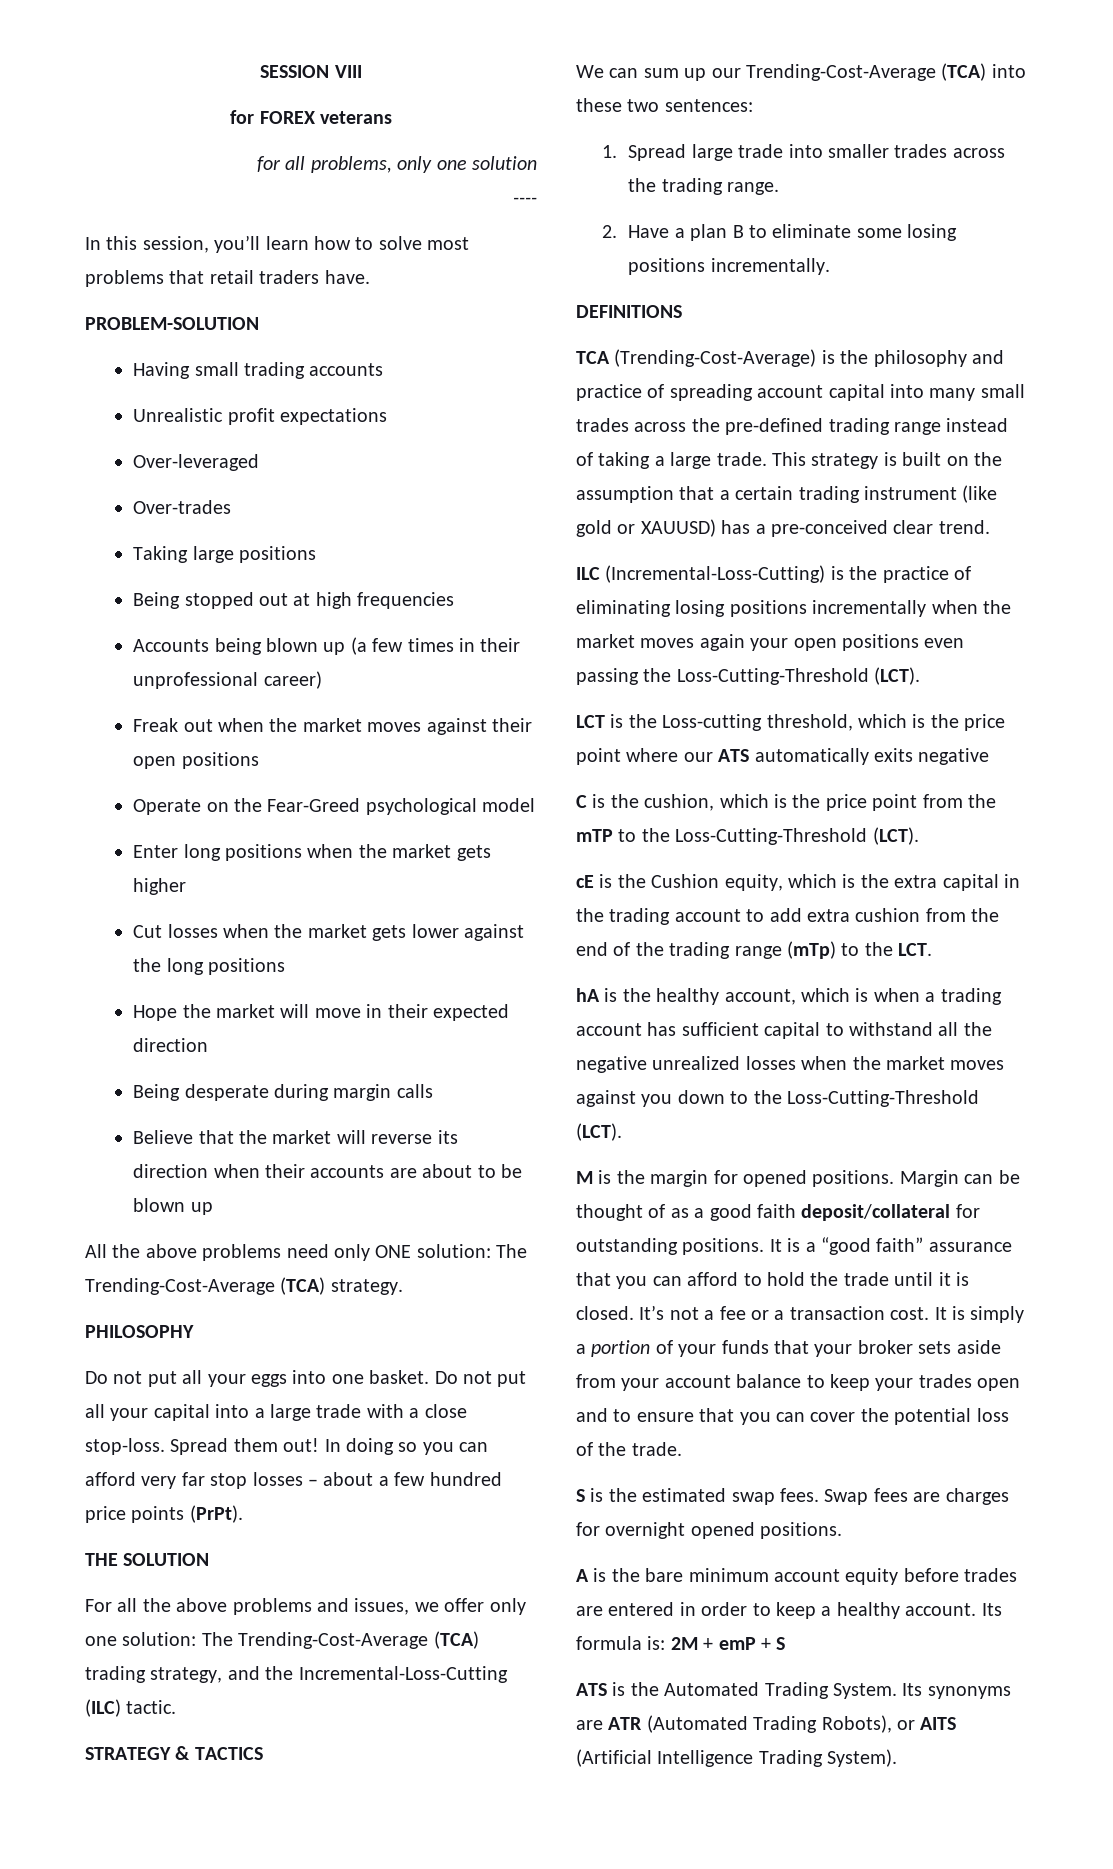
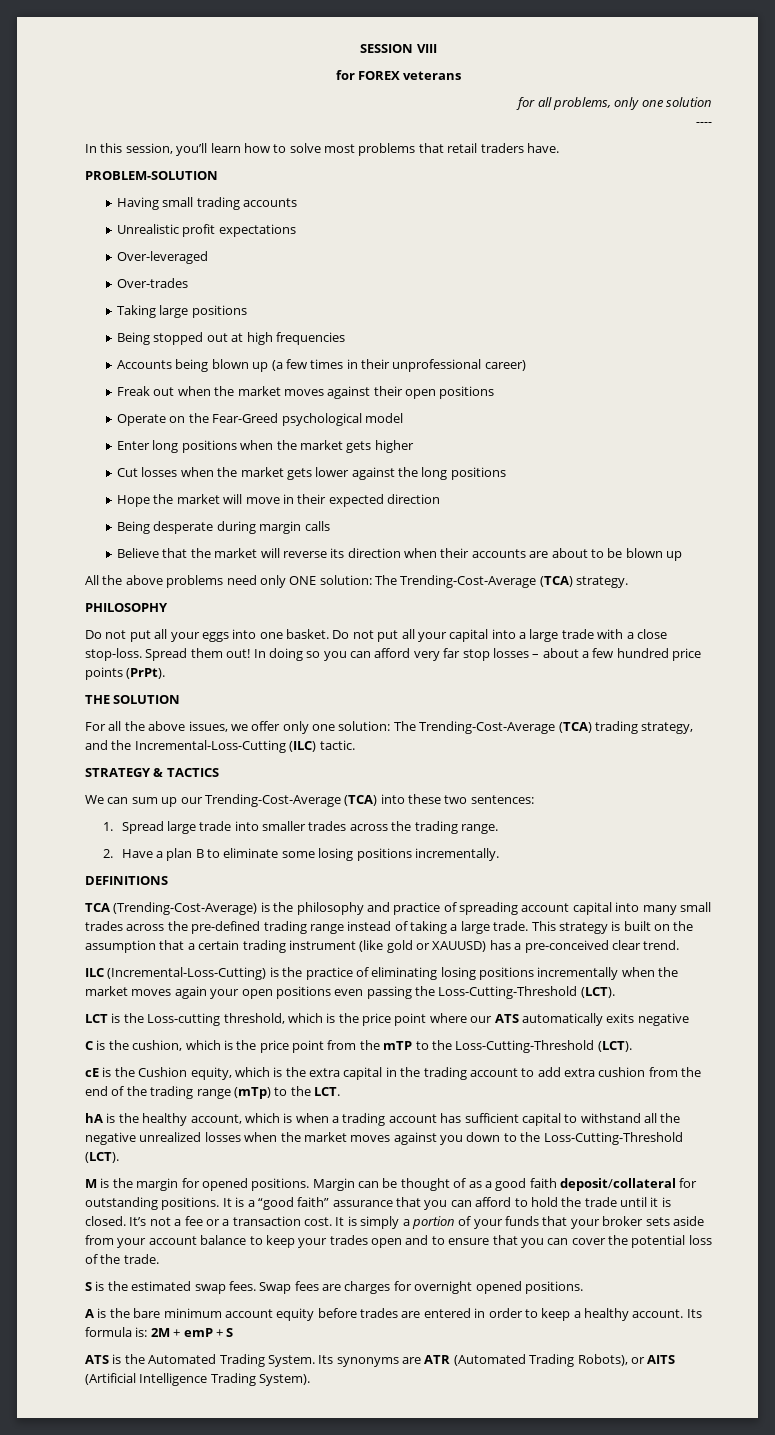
[232,1598,349,1615] problems and -> (186, 726) none

